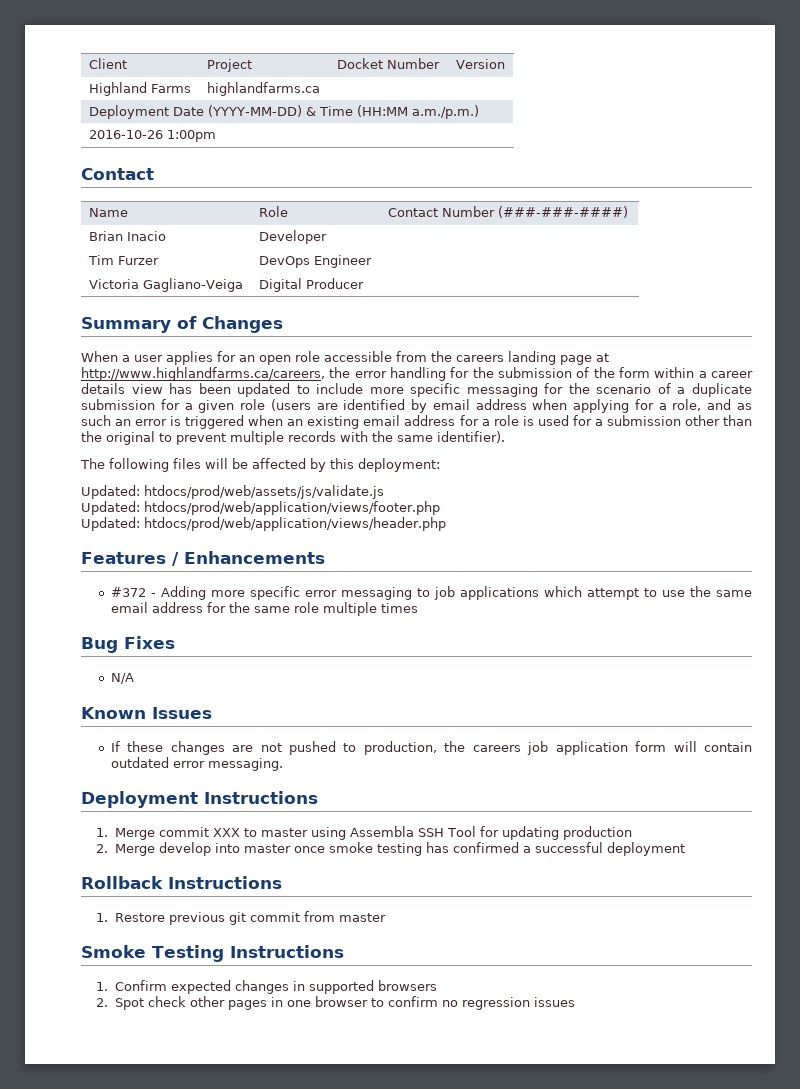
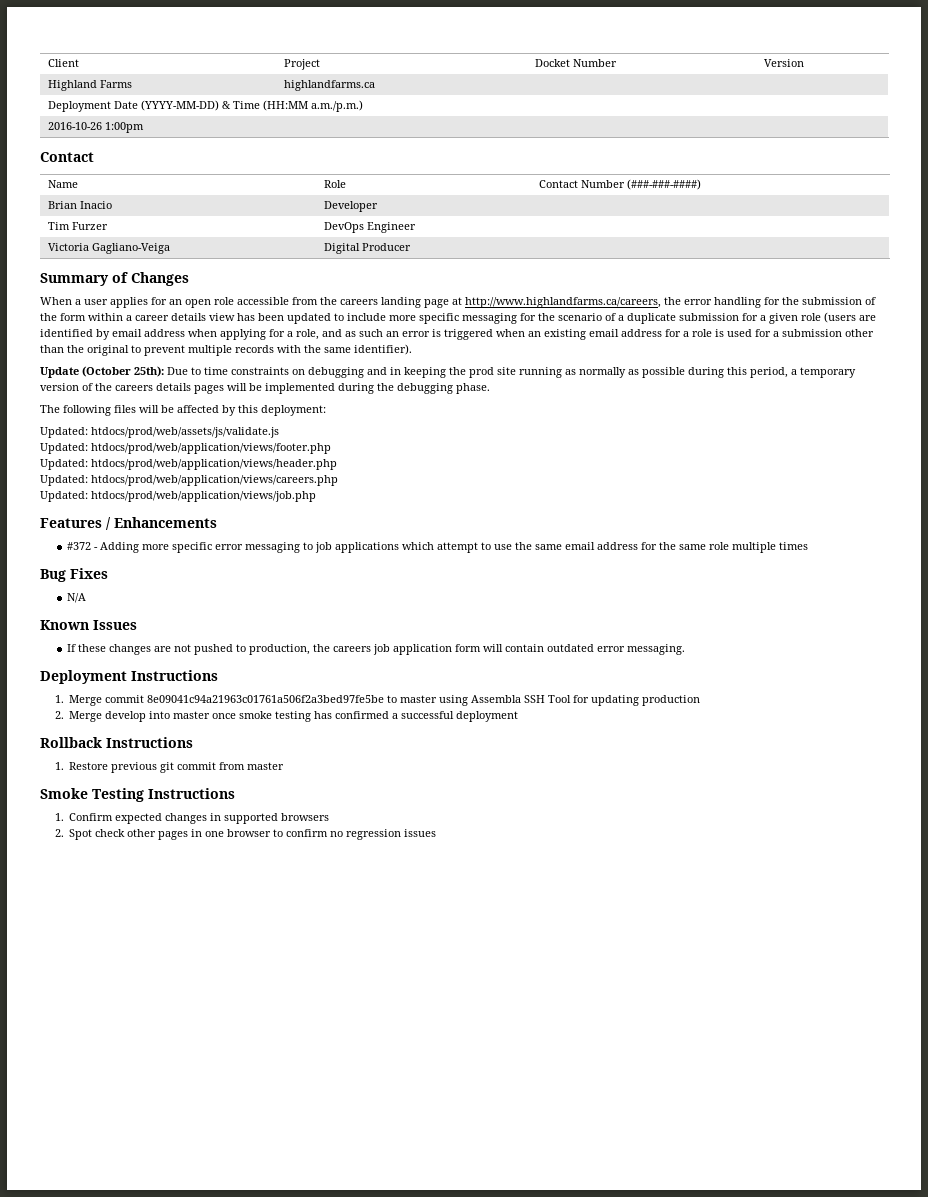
(505, 437) none -> [40,366,856,378] [40,383,490,394] // Update (October 25th): Due to time constraints on debugging and in keeping the prod site running as normally as possible during this period, a temporary version of the careers details pages will be implemented during the debugging phase.
(446, 524) none -> [40,475,338,486] [40,491,316,502] // Updated: htdocs/prod/web/application/views/careers.php // Updated: htdocs/prod/web/application/views/job.php
[212,828,240,837] XXX -> [147,695,385,703] 8e09041c94a21963c01761a506f2a3bed97fe5be

